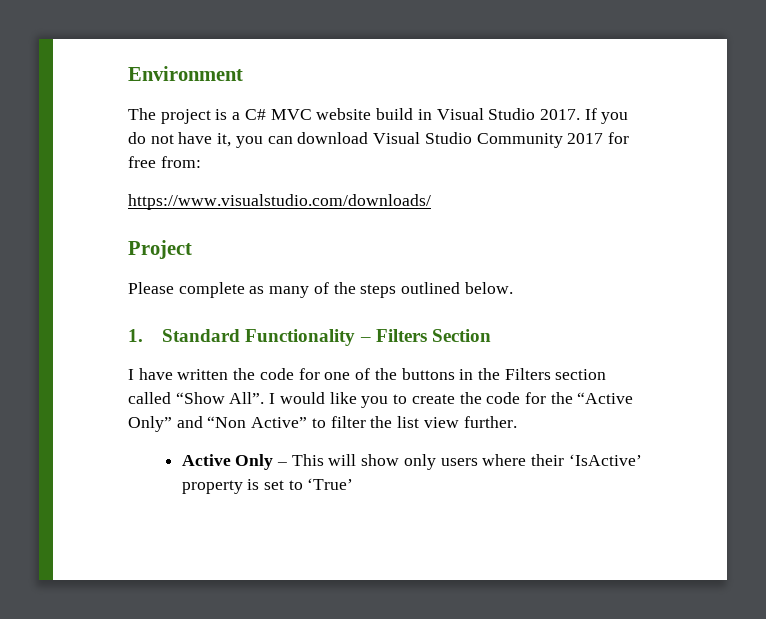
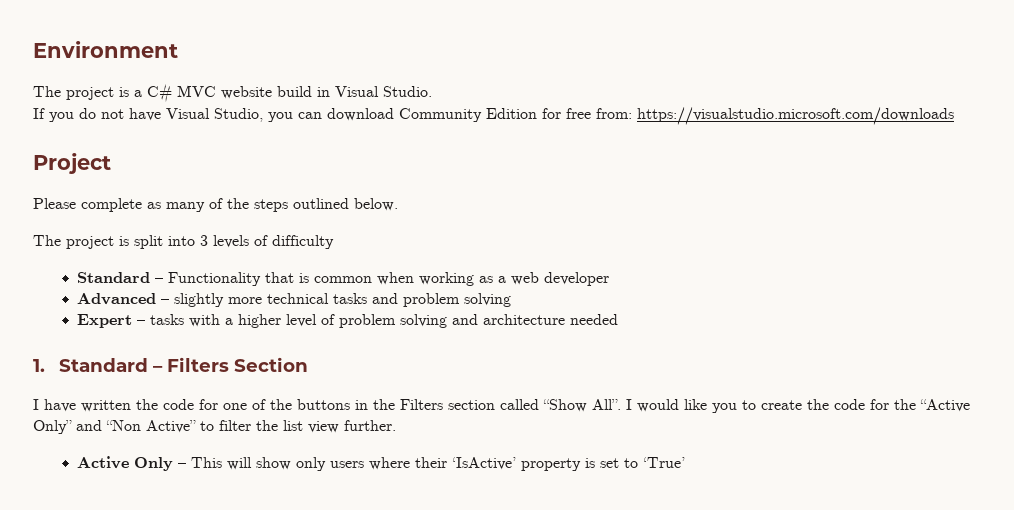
[488,108,580,120] Studio 2017. -> [383,86,432,97] Studio. //
[217,133,232,147] it, -> [166,108,263,122] Visual Studio,
[373,132,604,148] Visual Studio Community 2017 -> [399,108,537,122] Community Edition
[128,194,431,210] // https://www.visualstudio.com/downloads/ -> [637,107,954,125] https://visualstudio.microsoft.com/downloads
(513, 288) none -> [33,235,334,249] [77,272,610,286] [77,293,512,307] [77,314,619,328] // The project is split into 3 levels of difficulty // Standard – Functionality that is common when working as a web developer // Advanced – slightly more technical tasks and problem solving // Expert – tasks with a higher level of problem solving and architecture needed
[245,329,356,346] Functionality -> (149, 365) none

